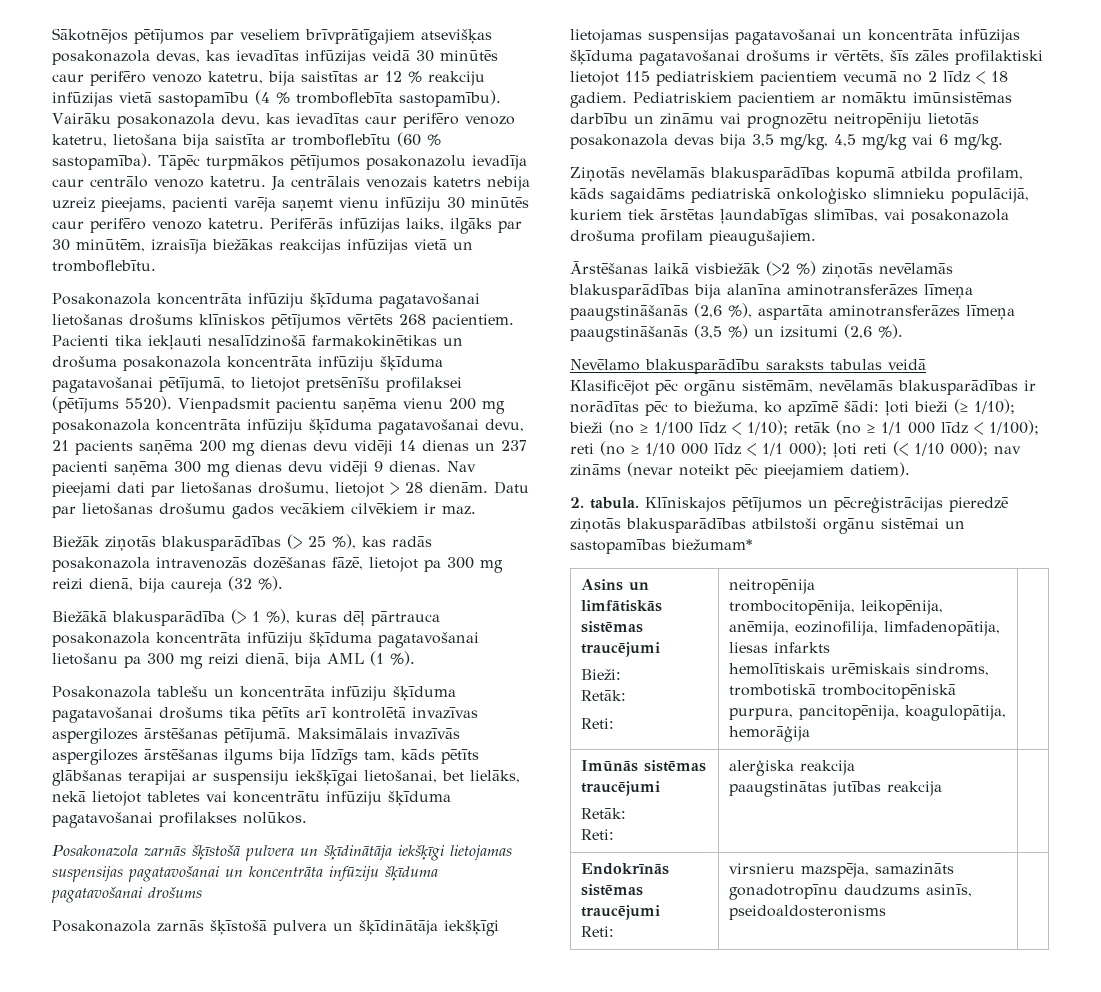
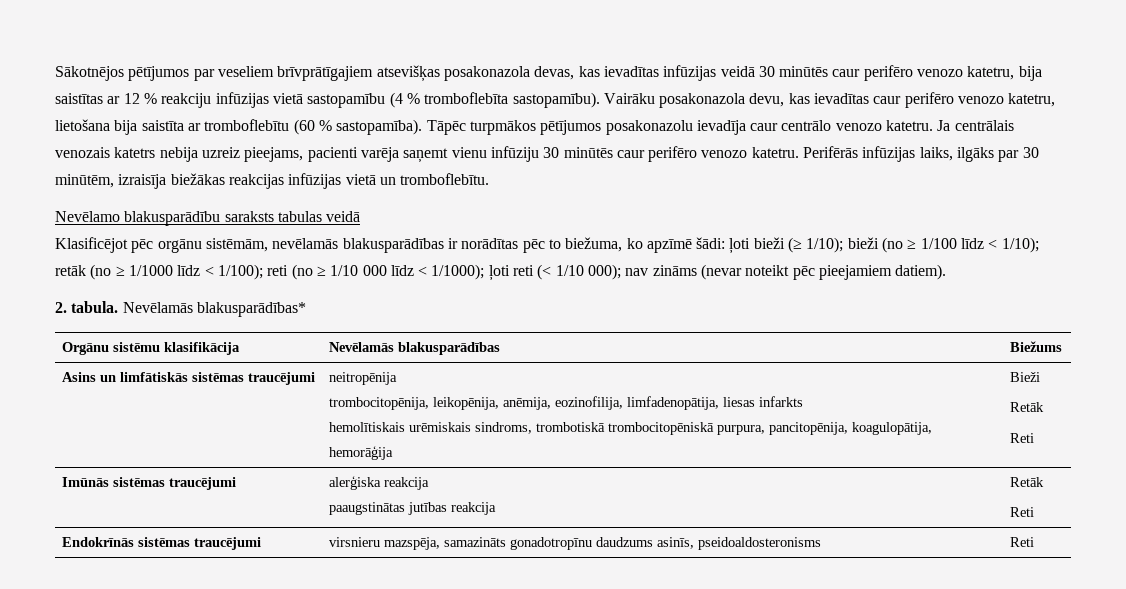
[52,293,480,309] [52,314,514,329] [52,335,463,350] [52,356,443,371] [52,377,462,393] [52,396,505,414] [52,419,524,435] [52,440,527,456] [52,461,476,477] [52,481,529,497] [52,503,476,519] [52,534,432,551] [52,557,503,573] [52,576,283,593] [52,609,440,626] [52,632,479,648] [52,651,415,669] [52,686,456,701] [52,707,478,723] [52,728,460,744] [52,749,479,765] [52,770,520,786] [52,791,451,806] [52,812,307,828] [52,845,512,861] [52,866,438,882] [51,887,202,903] [52,920,499,936] [570,29,1020,45] [570,50,1043,66] [570,71,1008,86] [570,92,1012,108] [570,113,979,129] [570,134,1003,150] [570,167,1023,182] [570,188,1029,204] [570,209,1009,225] [570,230,816,246] [570,261,953,278] [569,284,973,299] [570,303,1015,321] [570,324,903,342] // Posakonazola koncentrāta infūziju šķīduma pagatavošanai lietošanas drošums klīniskos pētījumos vērtēts 268 pacientiem. Pacienti tika iekļauti nesalīdzinošā farmakokinētikas un drošuma posakonazola koncentrāta infūziju šķīduma pagatavošanai pētījumā, to lietojot pretsēnīšu profilaksei (pētījums 5520). Vienpadsmit pacientu saņēma vienu 200 mg posakonazola koncentrāta infūziju šķīduma pagatavošanai devu, 21 pacients saņēma 200 mg dienas devu vidēji 14 dienas un 237 pacienti saņēma 300 mg dienas devu vidēji 9 dienas. Nav pieejami dati par lietošanas drošumu, lietojot > 28 dienām. Datu par lietošanas drošumu gados vecākiem cilvēkiem ir maz. // Biežāk ziņotās blakusparādības (> 25 %), kas radās posakonazola intravenozās dozēšanas fāzē, lietojot pa 300 mg reizi dienā, bija caureja (32 %). // Biežākā blakusparādība (> 1 %), kuras dēļ pārtrauca posakonazola koncentrāta infūziju šķīduma pagatavošanai lietošanu pa 300 mg reizi dienā, bija AML (1 %). // Posakonazola tablešu un koncentrāta infūziju šķīduma pagatavošanai drošums tika pētīts arī kontrolētā invazīvas aspergilozes ārstēšanas pētījumā. Maksimālais invazīvās aspergilozes ārstēšanas ilgums bija līdzīgs tam, kāds pētīts glābšanas terapijai ar suspensiju iekšķīgai lietošanai, bet lielāks, nekā lietojot tabletes vai koncentrātu infūziju šķīduma pagatavošanai profilakses nolūkos. // Posakonazola zarnās šķīstošā pulvera un šķīdinātāja iekšķīgi lietojamas suspensijas pagatavošanai un koncentrāta infūziju šķīduma pagatavošanai drošums // Posakonazola zarnās šķīstošā pulvera un šķīdinātāja iekšķīgi lietojamas suspensijas pagatavošanai un koncentrāta infūzijas šķīduma pagatavošanai drošums ir vērtēts, šīs zāles profilaktiski lietojot 115 pediatriskiem pacientiem vecumā no 2 līdz < 18 gadiem. Pediatriskiem pacientiem ar nomāktu imūnsistēmas darbību un zināmu vai prognozētu neitropēniju lietotās posakonazola devas bija 3,5 mg/kg, 4,5 mg/kg vai 6 mg/kg. // Ziņotās nevēlamās blakusparādības kopumā atbilda profilam, kāds sagaidāms pediatriskā onkoloģisko slimnieku populācijā, kuriem tiek ārstētas ļaundabīgas slimības, vai posakonazola drošuma profilam pieaugušajiem. // Ārstēšanas laikā visbiežāk (>2 %) ziņotās nevēlamās blakusparādības bija alanīna aminotransferāzes līmeņa paaugstināšanās (2,6 %), aspartāta aminotransferāzes līmeņa paaugstināšanās (3,5 %) un izsitumi (2,6 %). -> (490, 179) none
[881,422,935,435] 1/1 000 -> [128,265,173,276] 1/1000
[762,441,827,456] 1/1 000); -> [431,264,485,280] 1/1000);
[645,497,1008,513] [570,518,965,534] [570,539,752,554] Klīniskajos pētījumos un pēcreģistrācijas pieredzē ziņotās blakusparādības atbilstoši orgānu sistēmai un sastopamības biežumam* -> [122,302,306,317] [61,342,240,355] [328,342,500,355] [1009,341,1062,352] Nevēlamās blakusparādības* // Orgānu sistēmu klasifikācija | Nevēlamās blakusparādības | Biežums
[581,669,622,680] [581,690,627,701] [581,718,615,729] // Bieži: // Retāk: // Reti: -> (315, 378) none
(811, 734) none -> [1009,372,1040,382] [1009,402,1044,412] [1009,433,1034,443] Bieži // Retāk // Reti
[581,808,627,819] [581,829,615,840] // Retāk: // Reti: -> (236, 483) none
(943, 788) none -> [1009,477,1044,487] [1009,507,1034,517] Retāk // Reti
[581,926,615,937] // Reti: -> (261, 543) none
(887, 912) none -> [1009,537,1034,547] Reti

